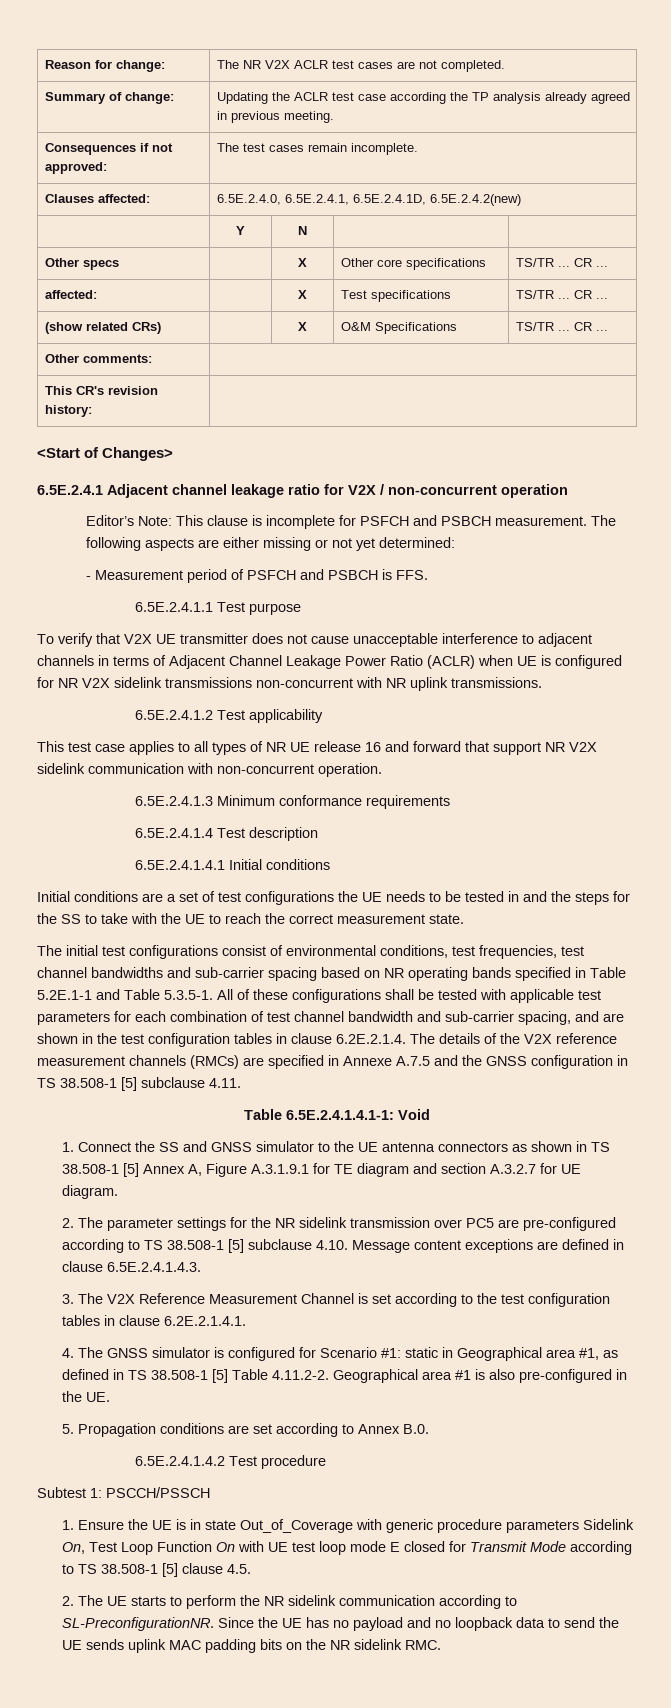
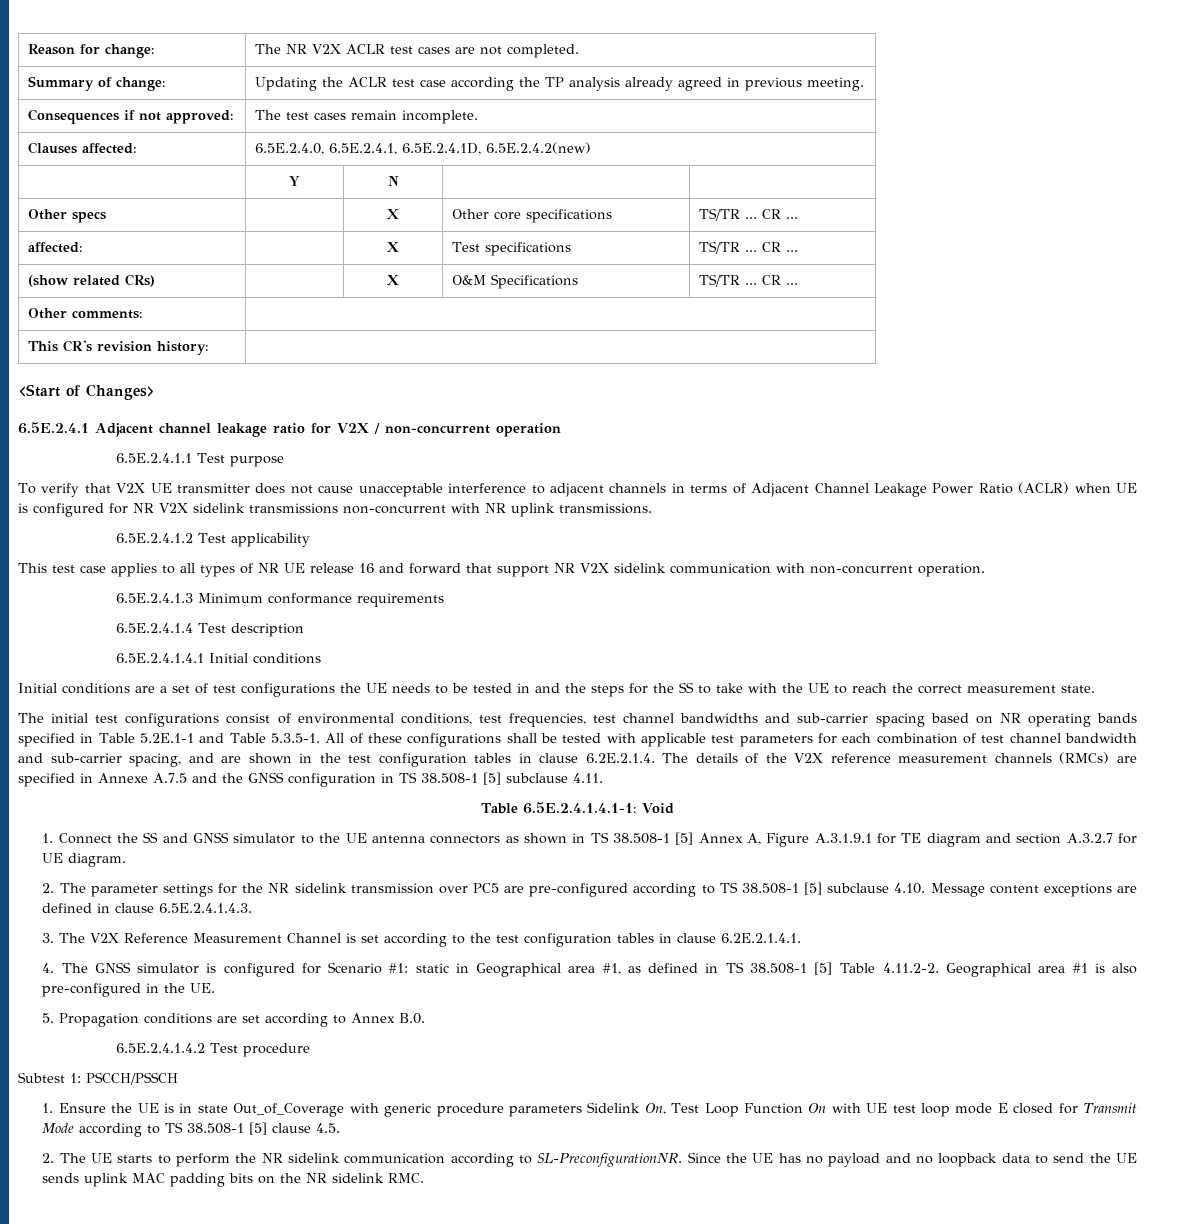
[86,515,617,529] [86,537,456,551] [86,569,429,583] // Editor’s Note: This clause is incomplete for PSFCH and PSBCH measurement. The following aspects are either missing or not yet determined: // - Measurement period of PSFCH and PSBCH is FFS. -> (561, 430) none

